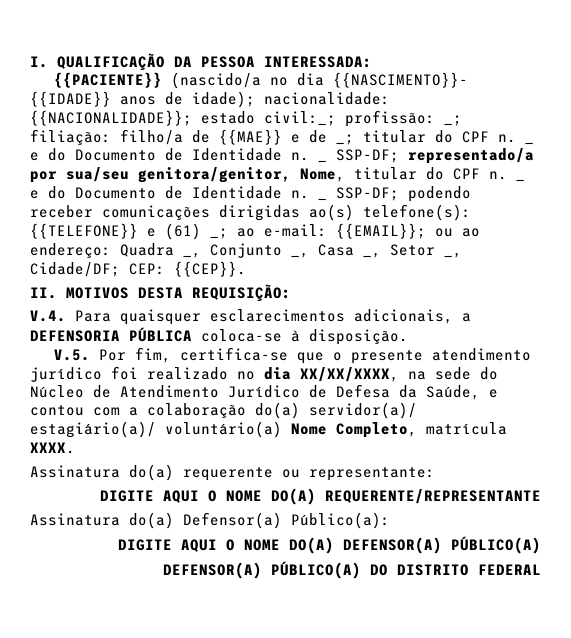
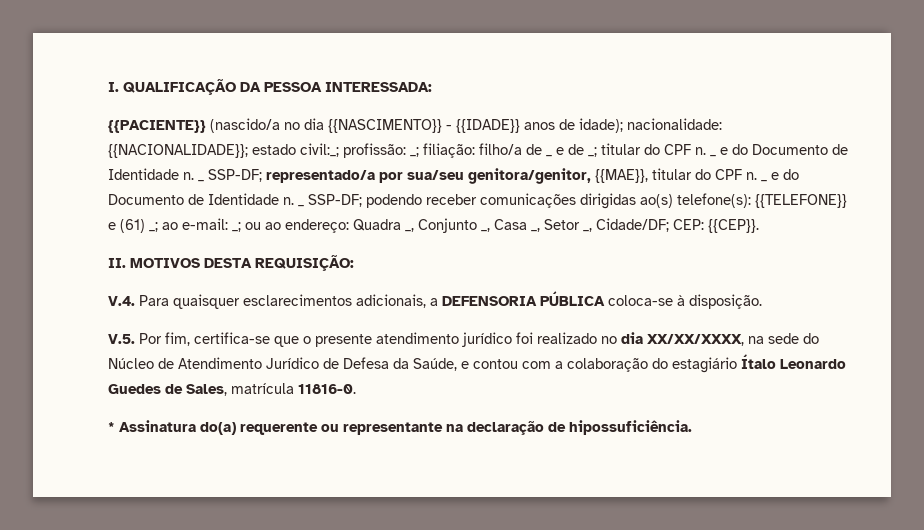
[333,72,469,88] {{NASCIMENTO}}- -> [328,119,452,133] {{NASCIMENTO}} -
[219,129,282,145] {{MAE}} -> [546,155,552,157] _
[300,168,345,182] Nome, -> [595,169,648,183] {{MAE}},
[336,223,426,239] {{EMAIL}}; -> [232,222,241,232] _;
[255,402,417,419] [30,421,507,438] [30,442,75,454] [30,464,435,481] [100,488,541,505] [30,512,390,529] [118,536,541,554] [163,561,541,579] do(a) servidor(a)/ estagiário(a)/ voluntário(a) Nome Completo, matrícula XXXX. // Assinatura do(a) requerente ou representante: // DIGITE AQUI O NOME DO(A) REQUERENTE/REPRESENTANTE // Assinatura do(a) Defensor(a) Público(a): // DIGITE AQUI O NOME DO(A) DEFENSOR(A) PÚBLICO(A) // DEFENSOR(A) PÚBLICO(A) DO DISTRITO FEDERAL -> [652,354,846,373] [108,383,356,396] [108,420,692,435] do estagiário Ítalo Leonardo Guedes de Sales, matrícula 11816-0. // * Assinatura do(a) requerente ou representante na declaração de hipossuficiência.

